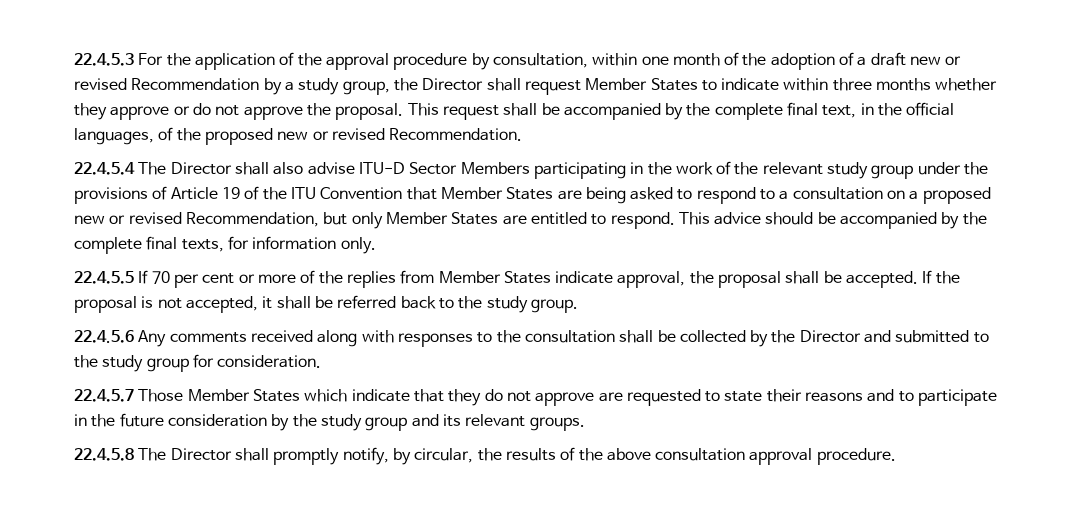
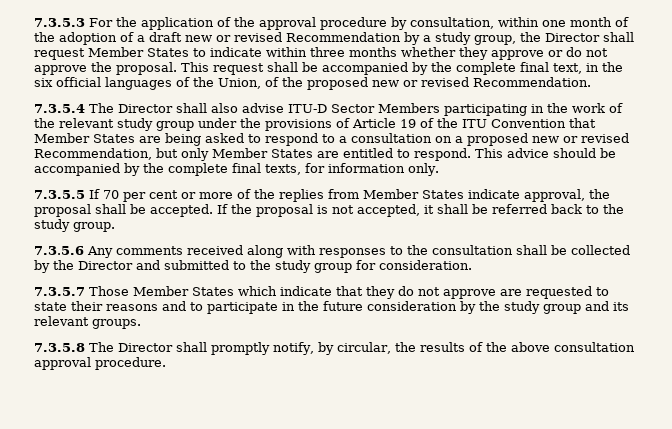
[74,53,134,66] 22.4.5.3 -> [34,18,85,27] 7.3.5.3
[906,102,955,116] [74,128,154,145] official languages, -> [34,77,261,90] six official languages of the Union,
[74,162,135,175] 22.4.5.4 -> [34,104,85,113] 7.3.5.4
[74,271,134,284] 22.4.5.5 -> [34,190,85,199] 7.3.5.5
[74,330,134,343] 22.4.5.6 -> [34,246,84,255] 7.3.5.6
[74,389,134,402] 22.4.5.7 -> [34,287,85,296] 7.3.5.7
[74,448,134,461] 22.4.5.8 -> [34,343,85,352] 7.3.5.8

